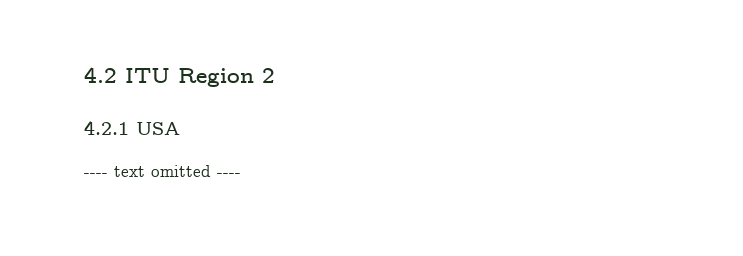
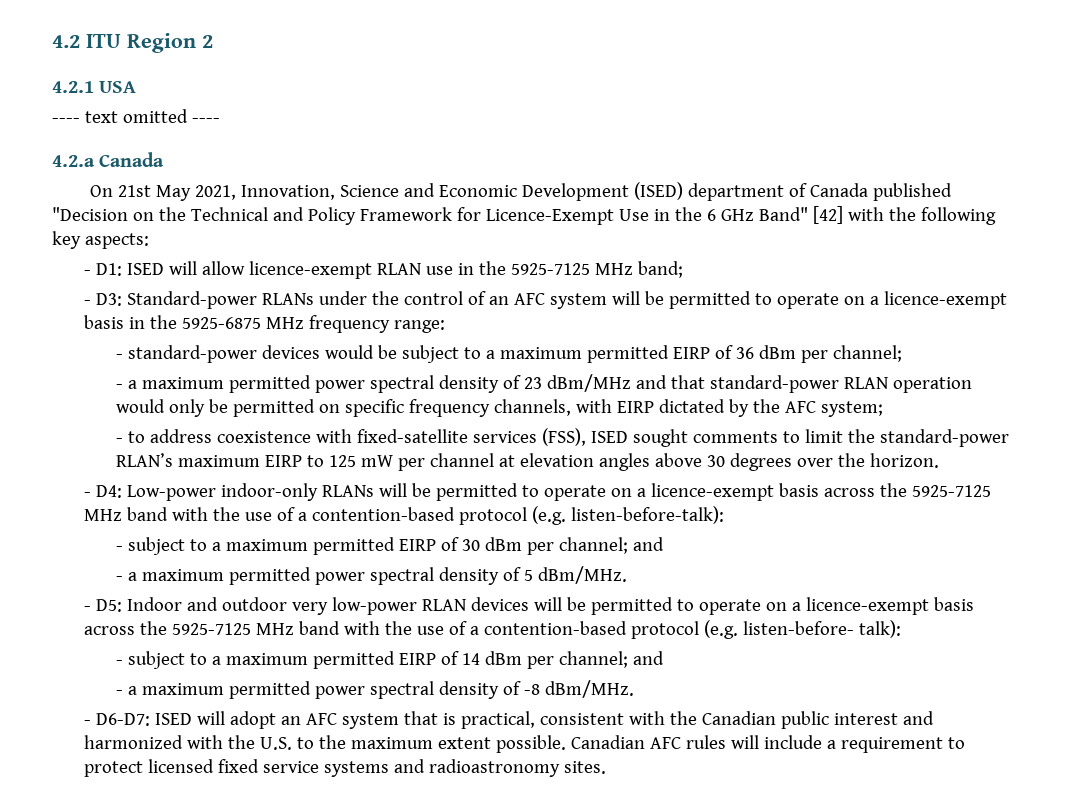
(241, 175) none -> [52,152,165,167] [90,182,953,201] [52,206,996,225] [52,231,149,249] [84,261,684,279] [84,291,1008,309] [84,315,446,333] [116,345,903,363] [116,374,973,393] [116,399,884,417] [116,428,1010,447] [116,453,940,471] [84,483,992,501] [84,506,725,525] [116,537,665,555] [116,566,628,585] [84,597,975,615] [84,620,902,639] [116,651,665,669] [116,680,635,699] [84,711,935,729] [84,735,966,753] [84,759,607,777] // 4.2.a Canada // On 21st May 2021, Innovation, Science and Economic Development (ISED) department of Canada published "Decision on the Technical and Policy Framework for Licence-Exempt Use in the 6 GHz Band" [42] with the following key aspects: // - D1: ISED will allow licence-exempt RLAN use in the 5925-7125 MHz band; // - D3: Standard-power RLANs under the control of an AFC system will be permitted to operate on a licence-exempt basis in the 5925-6875 MHz frequency range: // - standard-power devices would be subject to a maximum permitted EIRP of 36 dBm per channel; // - a maximum permitted power spectral density of 23 dBm/MHz and that standard-power RLAN operation would only be permitted on specific frequency channels, with EIRP dictated by the AFC system; // - to address coexistence with fixed-satellite services (FSS), ISED sought comments to limit the standard-power RLAN’s maximum EIRP to 125 mW per channel at elevation angles above 30 degrees over the horizon. // - D4: Low-power indoor-only RLANs will be permitted to operate on a licence-exempt basis across the 5925-7125 MHz band with the use of a contention-based protocol (e.g. listen-before-talk): // - subject to a maximum permitted EIRP of 30 dBm per channel; and // - a maximum permitted power spectral density of 5 dBm/MHz. // - D5: Indoor and outdoor very low-power RLAN devices will be permitted to operate on a licence-exempt basis across the 5925-7125 MHz band with the use of a contention-based protocol (e.g. listen-before- talk): // - subject to a maximum permitted EIRP of 14 dBm per channel; and // - a maximum permitted power spectral density of -8 dBm/MHz. // - D6-D7: ISED will adopt an AFC system that is practical, consistent with the Canadian public interest and harmonized with the U.S. to the maximum extent possible. Canadian AFC rules will include a requirement to protect licensed fixed service systems and radioastronomy sites.

